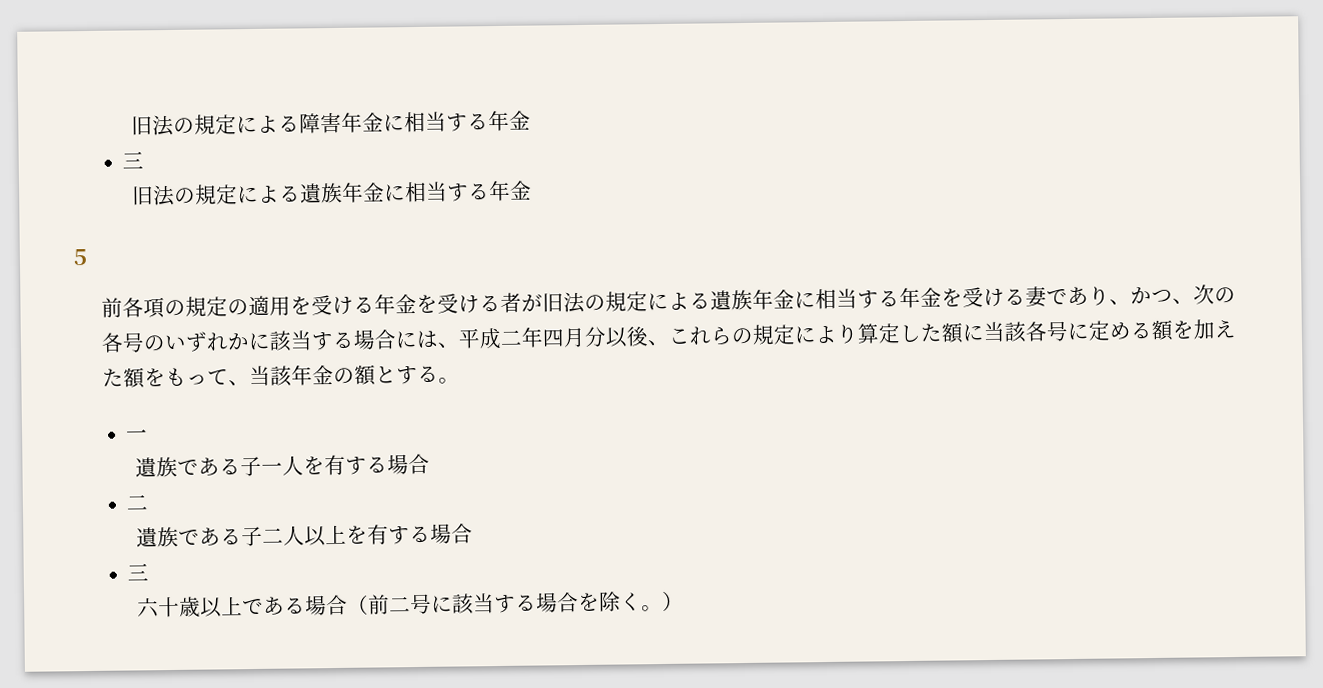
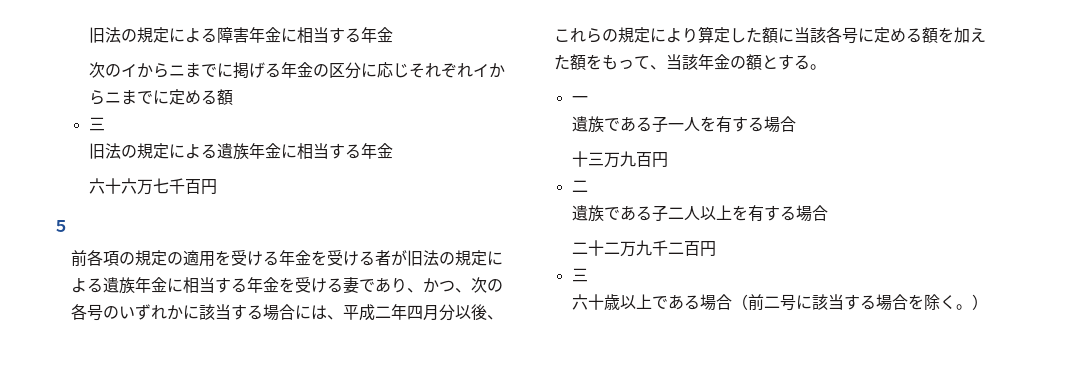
(531, 120) none -> [88,62,505,79] [88,89,233,105] // 次のイからニまでに掲げる年金の区分に応じそれぞれイからニまでに定める額
(532, 190) none -> [88,178,217,195] // 六十六万七千百円
(430, 464) none -> [571,151,668,168] // 十三万九百円
(473, 533) none -> [571,240,716,257] // 二十二万九千二百円

